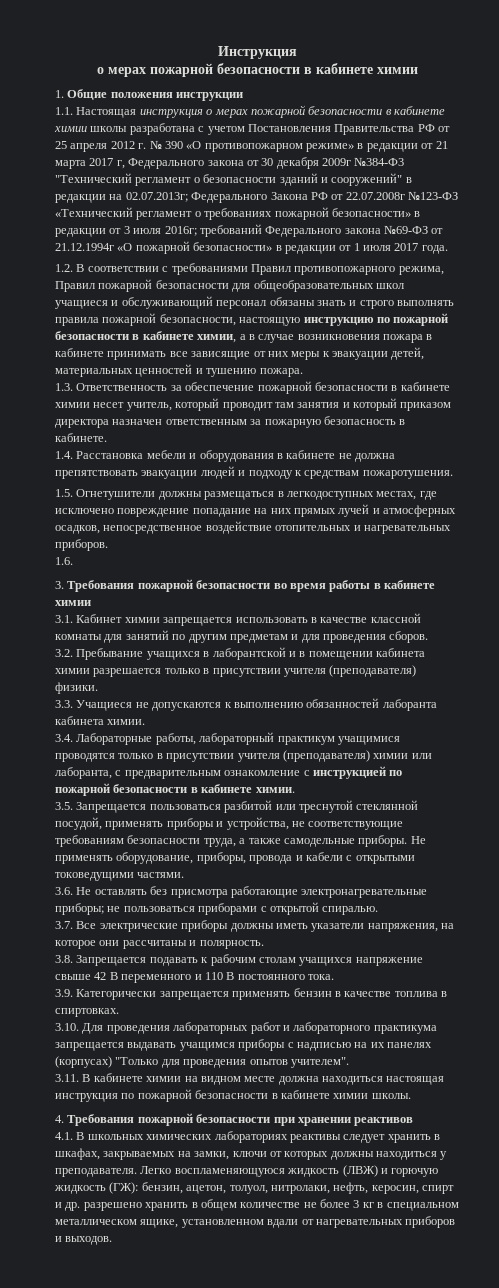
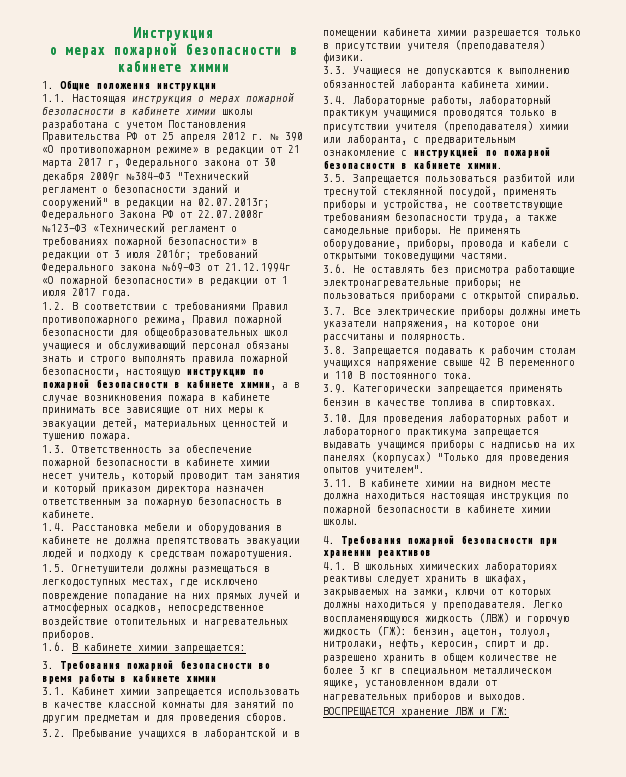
(73, 561) none -> [72,642,246,653] В кабинете химии запрещается:
(113, 1240) none -> [323,707,509,717] // ВОСПРЕЩАЕТСЯ хранение ЛВЖ и ГЖ:

